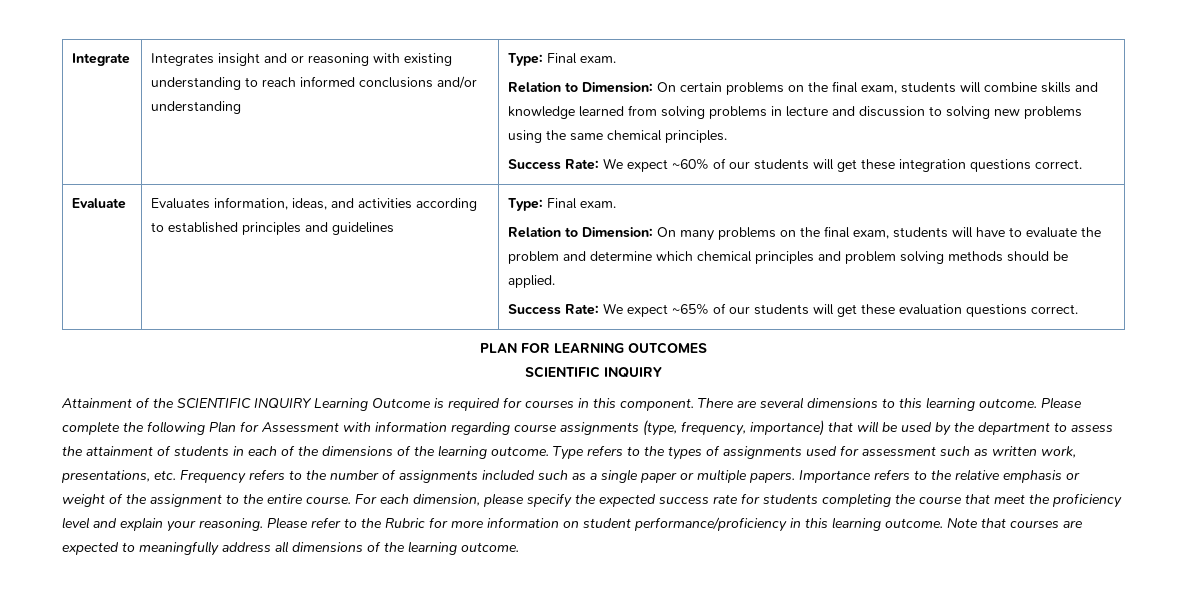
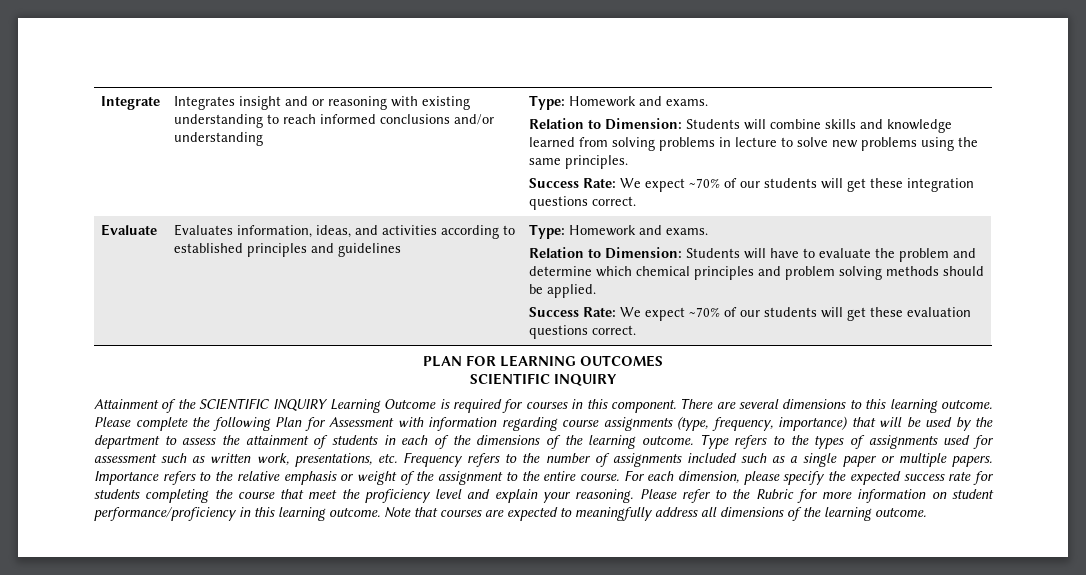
[547,53,617,64] [508,81,957,95] Final exam. // Relation to Dimension: On certain problems on the final exam, students -> [568,96,708,107] [528,118,740,130] Homework and exams. // Relation to Dimension: Students
[832,106,991,119] and discussion to solving -> [780,137,828,147] to solve
[607,130,663,141] chemical -> (561, 161) none
[672,158,710,170] ~60% -> [688,178,720,188] ~70%
[547,198,617,209] [508,226,949,241] Final exam. // Relation to Dimension: On many problems on the final exam, students -> [568,225,708,236] [528,247,740,259] Homework and exams. // Relation to Dimension: Students
[672,303,710,315] ~65% -> [688,307,720,317] ~70%

